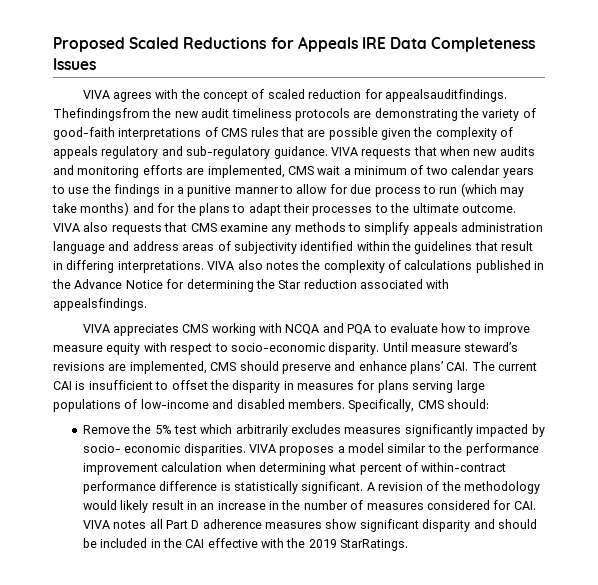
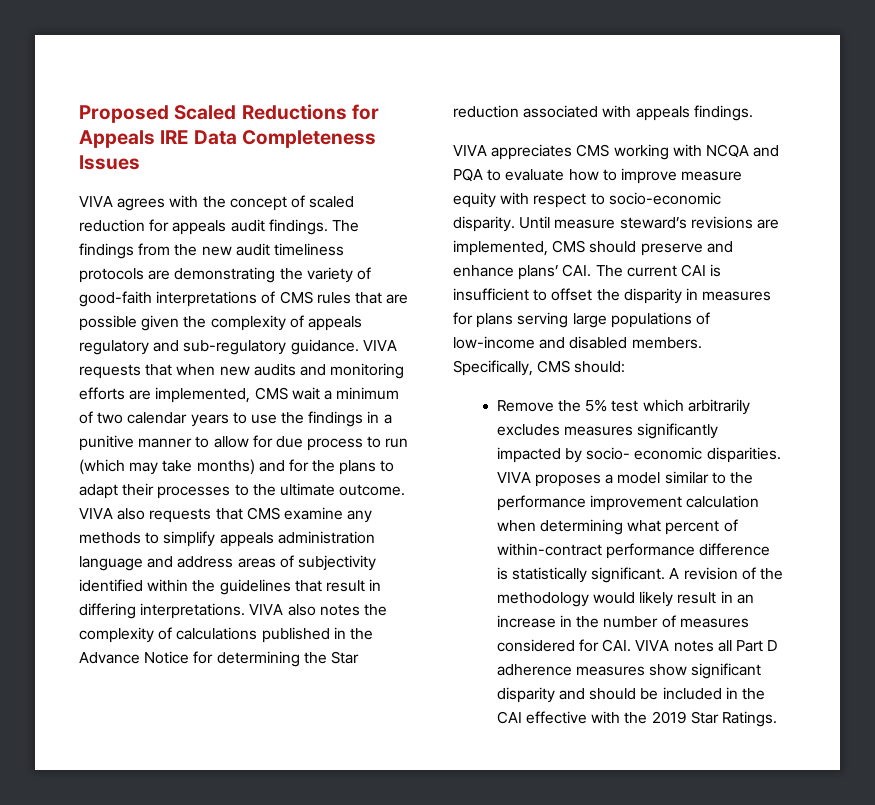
[384,89,507,102] [53,108,150,121] appealsauditfindings. Thefindingsfrom -> [172,219,359,235] [79,243,171,259] appeals audit findings. The findings from
[53,298,147,311] appealsfindings. -> [635,105,753,121] appeals findings.
[340,539,409,551] StarRatings. -> [690,711,777,727] Star Ratings.

